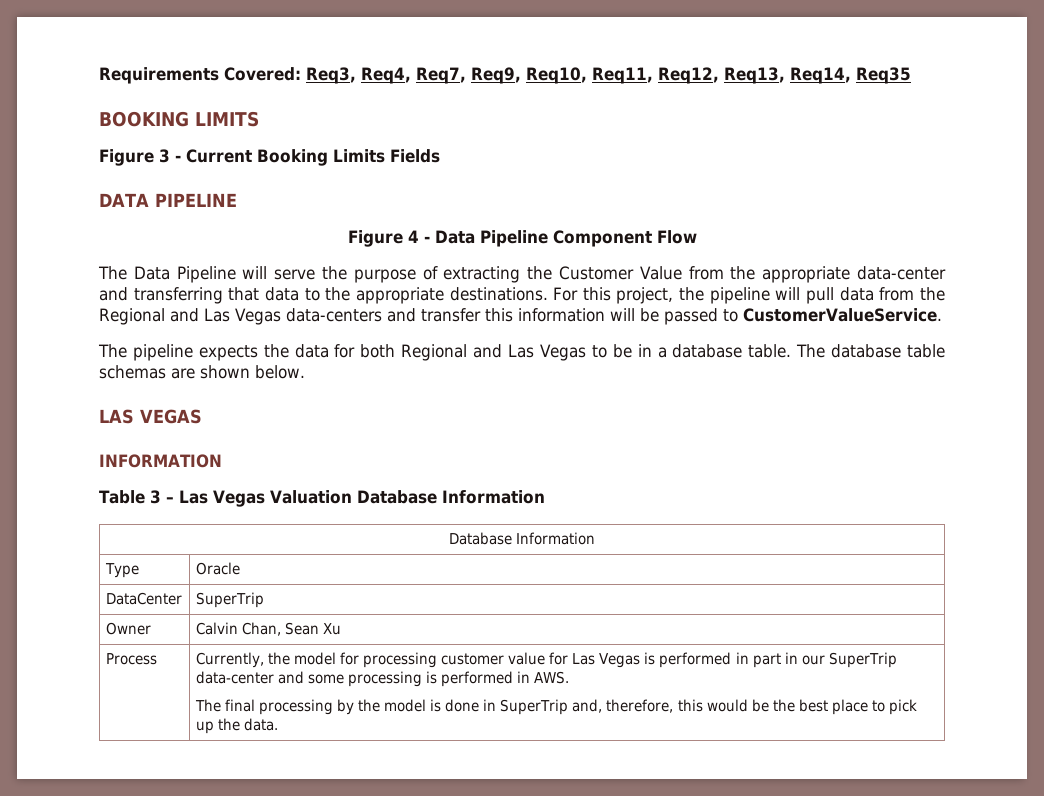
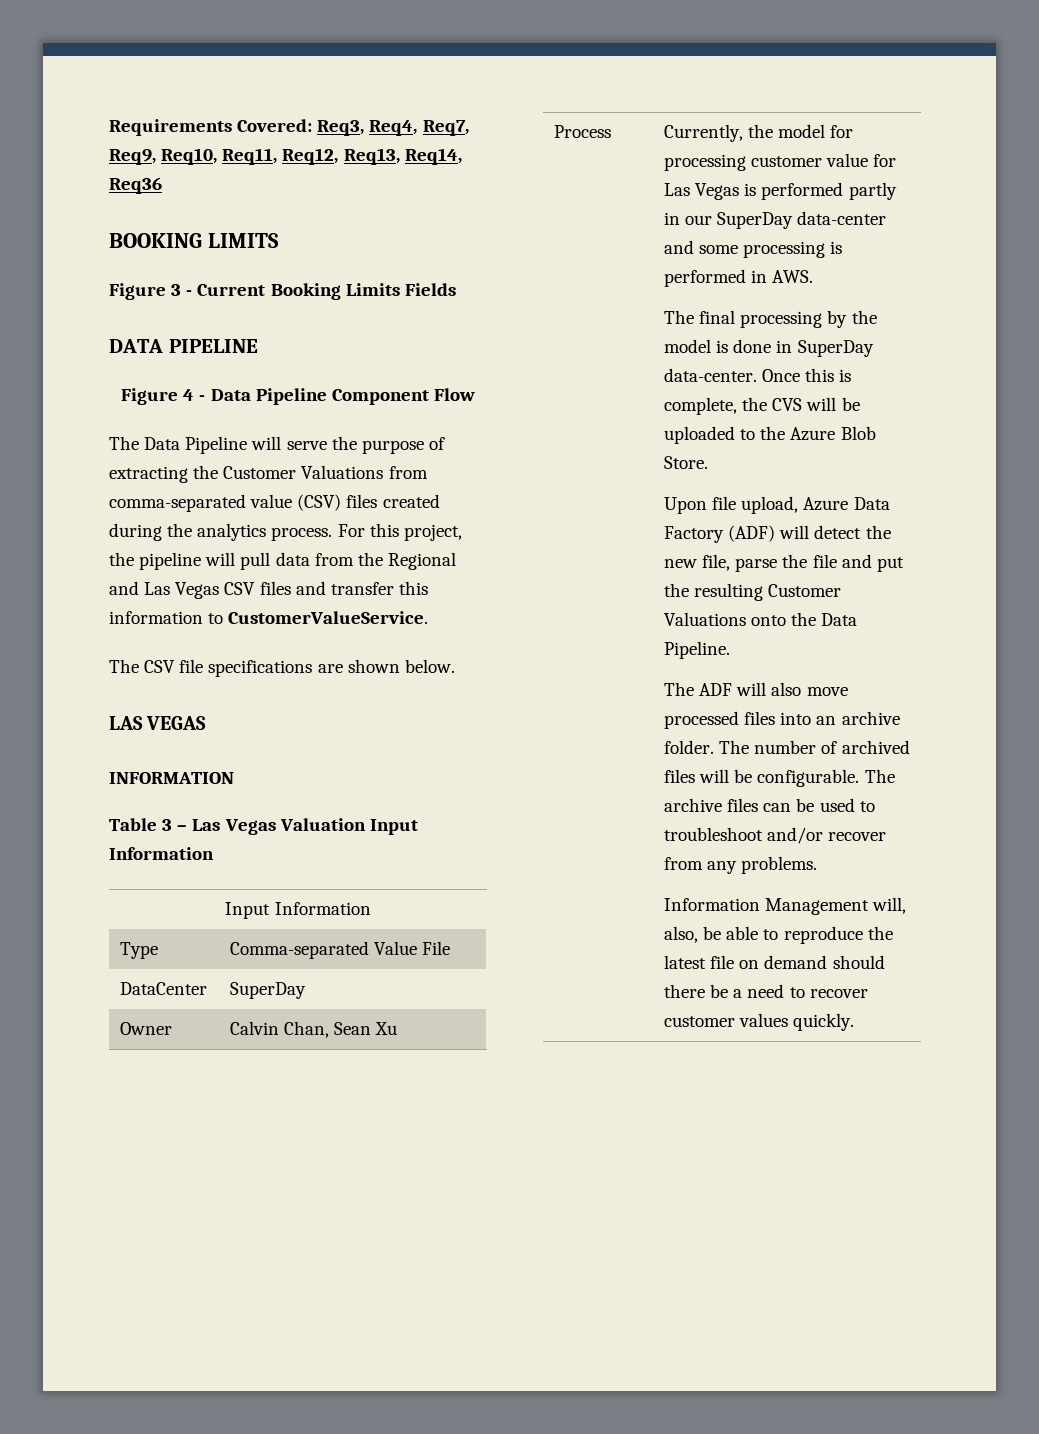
[856,67,911,84] Req35 -> [109,177,162,194] Req36
[639,266,947,283] [99,287,548,304] Value from the appropriate data-center and transferring that data to the appropriate destinations. -> [301,465,428,479] [109,494,440,512] [109,523,333,541] Valuations from comma-separated value (CSV) files created during the analytics process.
[285,308,382,322] data-centers -> [224,581,291,595] CSV files
[609,308,718,325] will be passed -> (203, 617) none
[132,344,946,361] [99,365,166,379] pipeline expects the data for both Regional and Las Vegas to be in a database table. The database table schemas -> [144,659,313,677] CSV file specifications
[356,490,545,504] [448,532,512,545] Database Information // Database -> [369,819,418,835] [109,847,214,860] [225,902,271,919] Input Information // Input
[195,562,240,575] Oracle -> [230,941,451,959] Comma-separated Value File
[195,592,264,608] SuperTrip -> [230,982,307,999] SuperDay
[735,652,781,668] in part -> [848,182,897,200] partly
[828,652,897,668] SuperTrip -> [717,212,794,229] SuperDay
[500,699,917,715] [195,718,279,734] SuperTrip and, therefore, this would be the best place to pick up the data. -> [797,340,874,357] [664,368,852,382] [664,397,860,415] [664,426,876,444] [664,456,709,469] [664,496,890,514] [664,525,891,543] [664,554,904,572] [664,583,842,601] [664,612,858,626] [664,641,731,659] [664,682,848,696] [664,711,900,729] [664,740,910,754] [664,769,895,787] [664,798,875,812] [664,827,887,844] [664,856,818,874] [664,897,907,915] [664,926,893,944] [664,955,885,969] [664,984,868,998] [664,1013,855,1031] SuperDay data-center. Once this is complete, the CVS will be uploaded to the Azure Blob Store. // Upon file upload, Azure Data Factory (ADF) will detect the new file, parse the file and put the resulting Customer Valuations onto the Data Pipeline. // The ADF will also move processed files into an archive folder. The number of archived files will be configurable. The archive files can be used to troubleshoot and/or recover from any problems. // Information Management will, also, be able to reproduce the latest file on demand should there be a need to recover customer values quickly.

